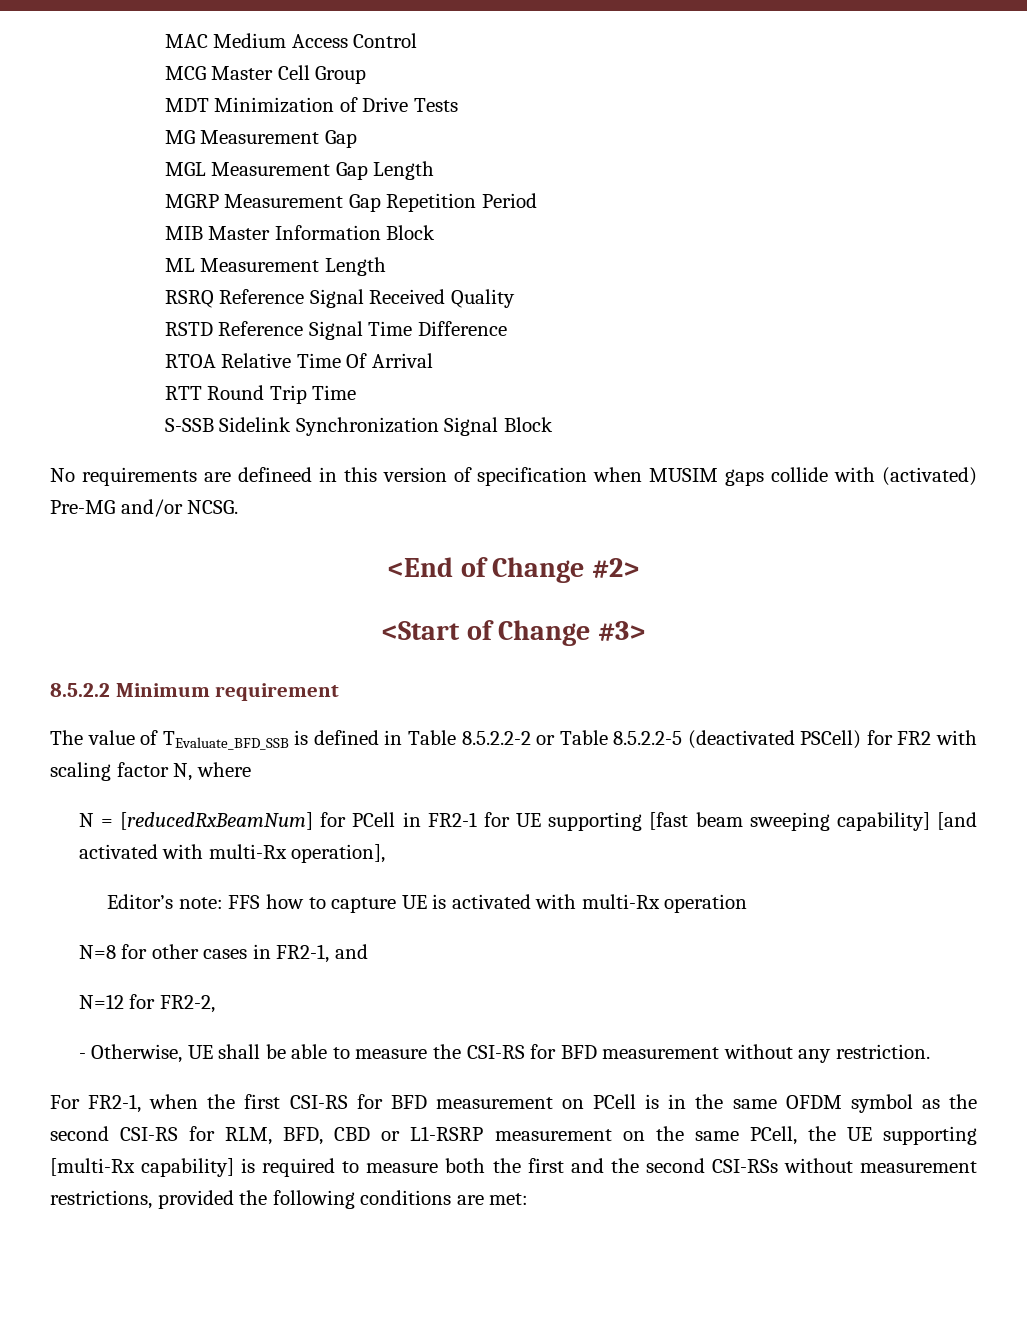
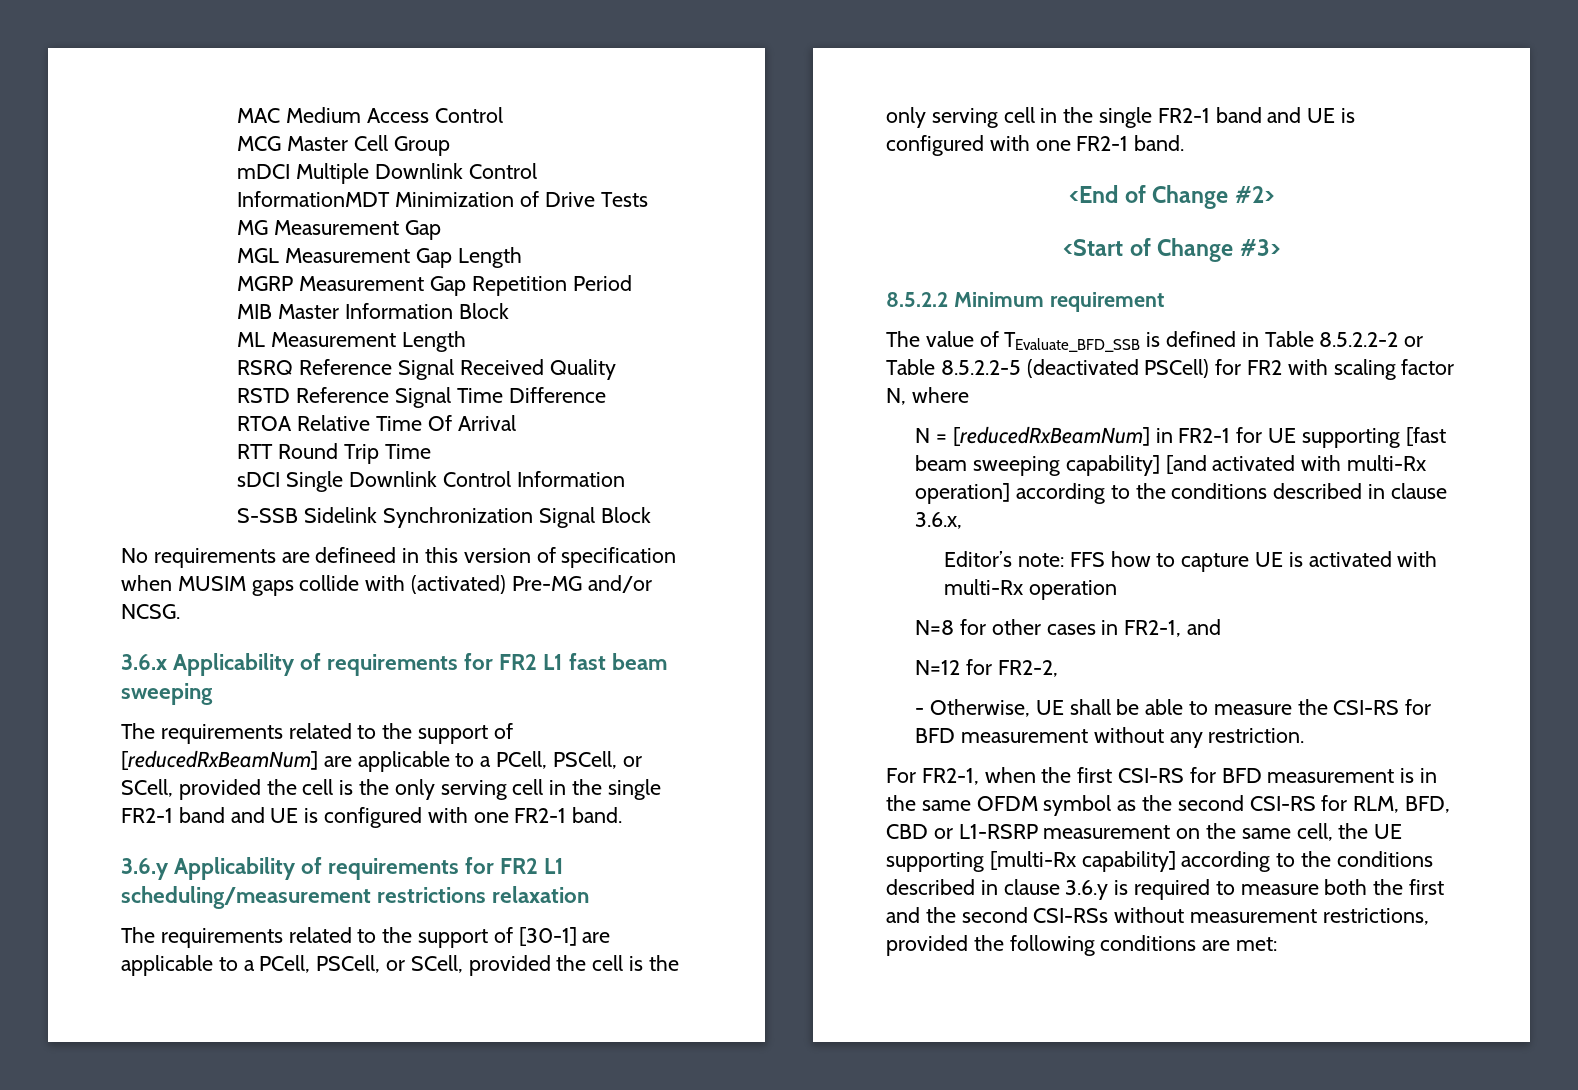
[164,98,209,112] MDT -> [237,163,537,184] [237,191,391,207] mDCI Multiple Downlink Control InformationMDT
(357, 392) none -> [237,471,625,492] // sDCI Single Downlink Control Information
(239, 507) none -> [121,653,667,676] [121,683,213,705] [121,723,513,744] [121,750,642,772] [121,779,661,800] [121,807,623,828] [121,857,564,880] [121,886,590,909] [121,927,611,948] [121,955,679,976] [886,107,1356,128] [886,135,1185,156] // 3.6.x Applicability of requirements for FR2 L1 fast beam sweeping // The requirements related to the support of [reducedRxBeamNum] are applicable to a PCell, PSCell, or SCell, provided the cell is the only serving cell in the single FR2-1 band and UE is configured with one FR2-1 band. // 3.6.y Applicability of requirements for FR2 L1 scheduling/measurement restrictions relaxation // The requirements related to the support of [30-1] are applicable to a PCell, PSCell, or SCell, provided the cell is the only serving cell in the single FR2-1 band and UE is configured with one FR2-1 band.
[320,812,396,827] for PCell -> (1150, 436) none
[291,844,386,863] operation], -> [915,483,1447,504] [915,512,963,529] operation] according to the conditions described in clause 3.6.x,
[561,1094,637,1109] on PCell -> (1395, 776) none
[749,1126,797,1145] PCell, -> [1296,823,1333,841] cell,
(235, 1167) none -> [1181,851,1433,872] [886,879,1109,900] according to the conditions described in clause 3.6.y

